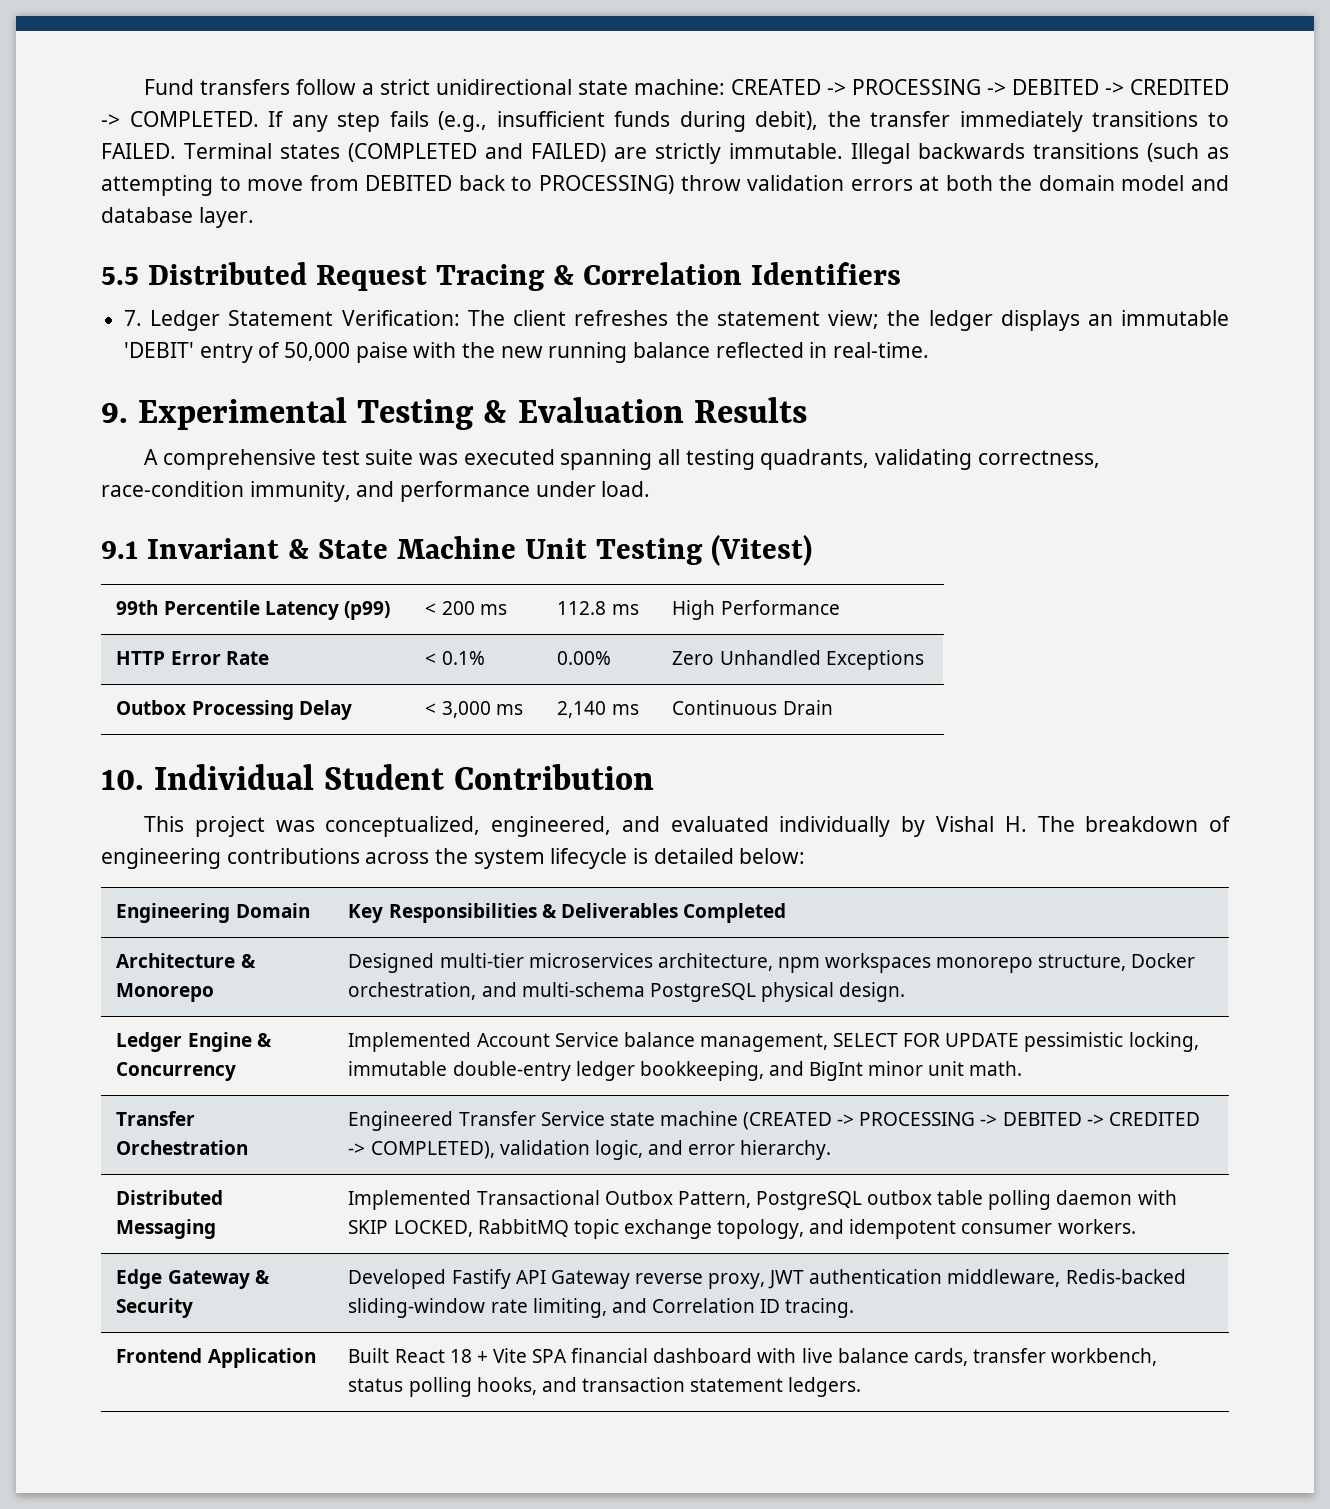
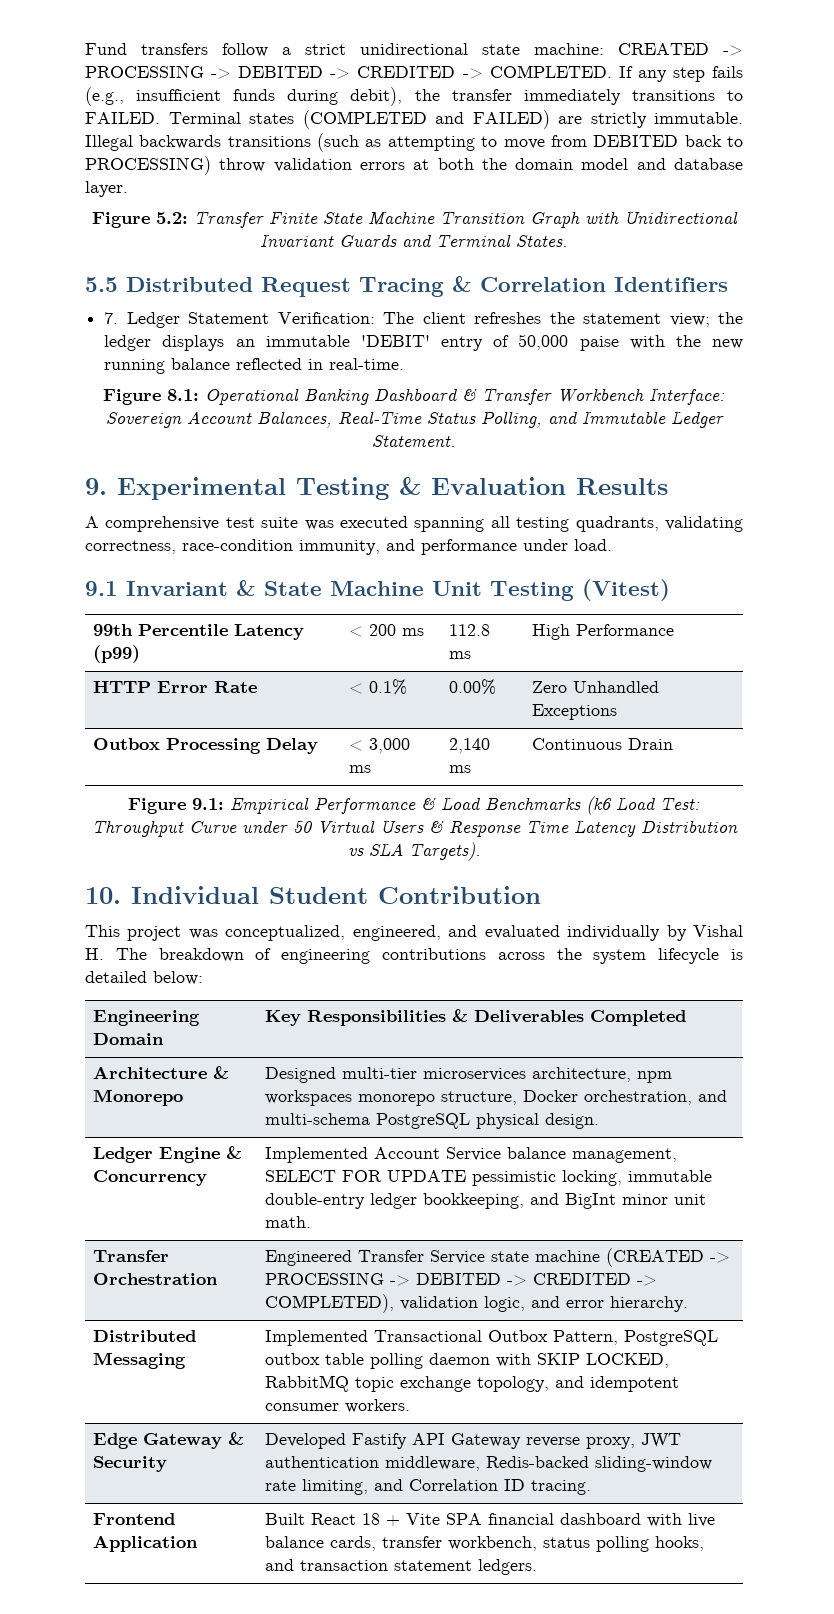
(254, 217) none -> [91,211,738,228] [260,234,568,247] // Figure 5.2: Transfer Finite State Machine Transition Graph with Unidirectional Invariant Guards and Terminal States.
(930, 350) none -> [103,388,725,405] [105,411,724,428] [372,435,456,447] // Figure 8.1: Operational Banking Dashboard & Transfer Workbench Interface: Sovereign Account Balances, Real-Time Status Polling, and Immutable Ledger Statement.
(833, 707) none -> [128,796,700,815] [91,820,738,837] [347,842,481,861] // Figure 9.1: Empirical Performance & Load Benchmarks (k6 Load Test: Throughput Curve under 50 Virtual Users & Response Time Latency Distribution vs SLA Targets).

